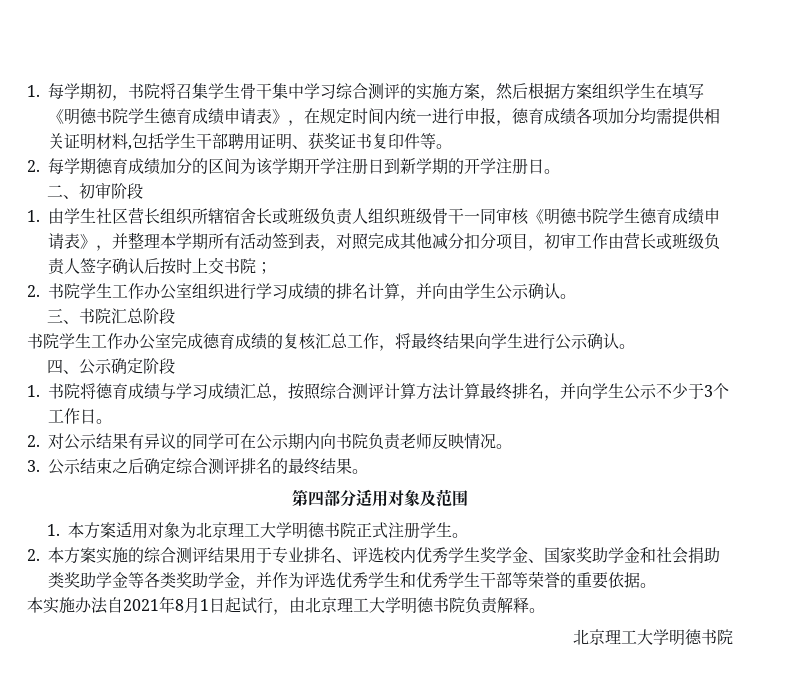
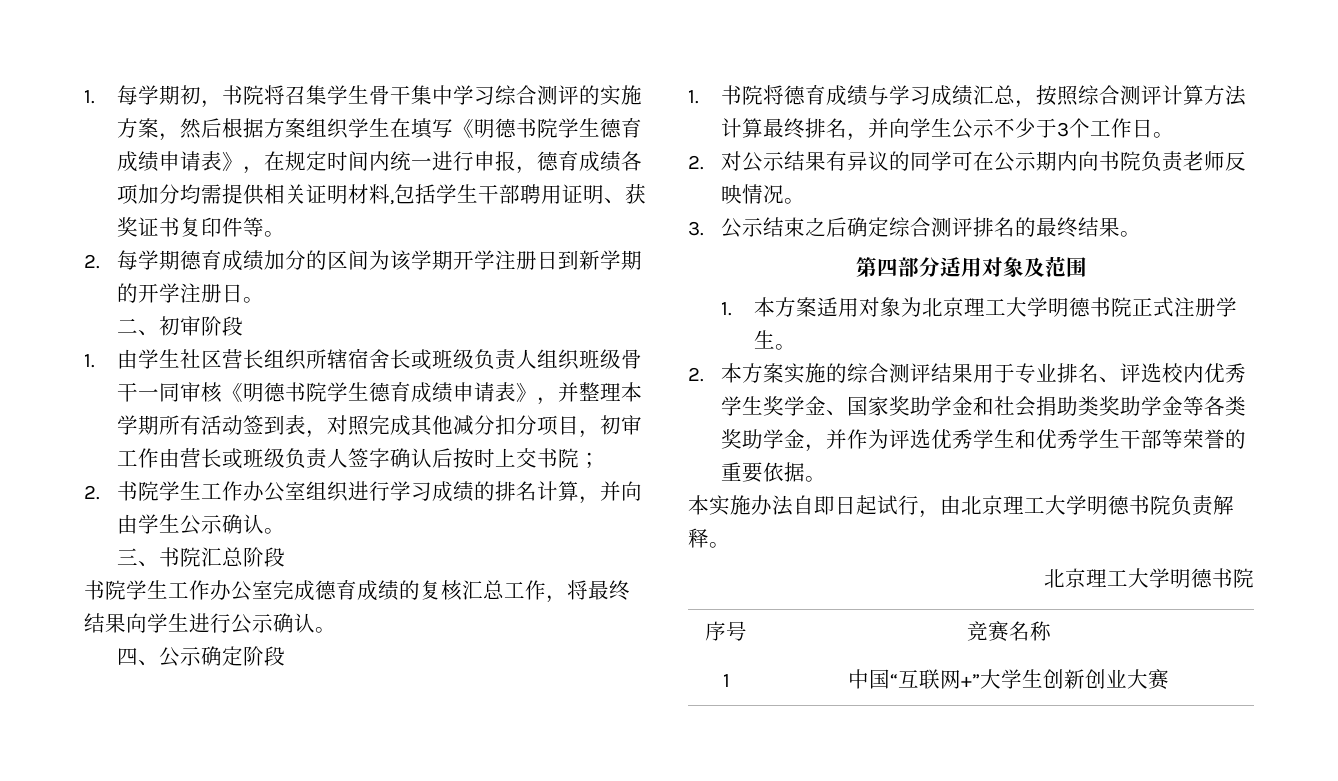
[123,596,209,613] 2021年8月1 -> [814,496,835,515] 即
(733, 637) none -> [705,621,747,641] [966,621,1051,642] [722,674,730,687] [848,669,1169,690] // 序号 | 竞赛名称 // 1 | 中国“互联网+”大学生创新创业大赛

